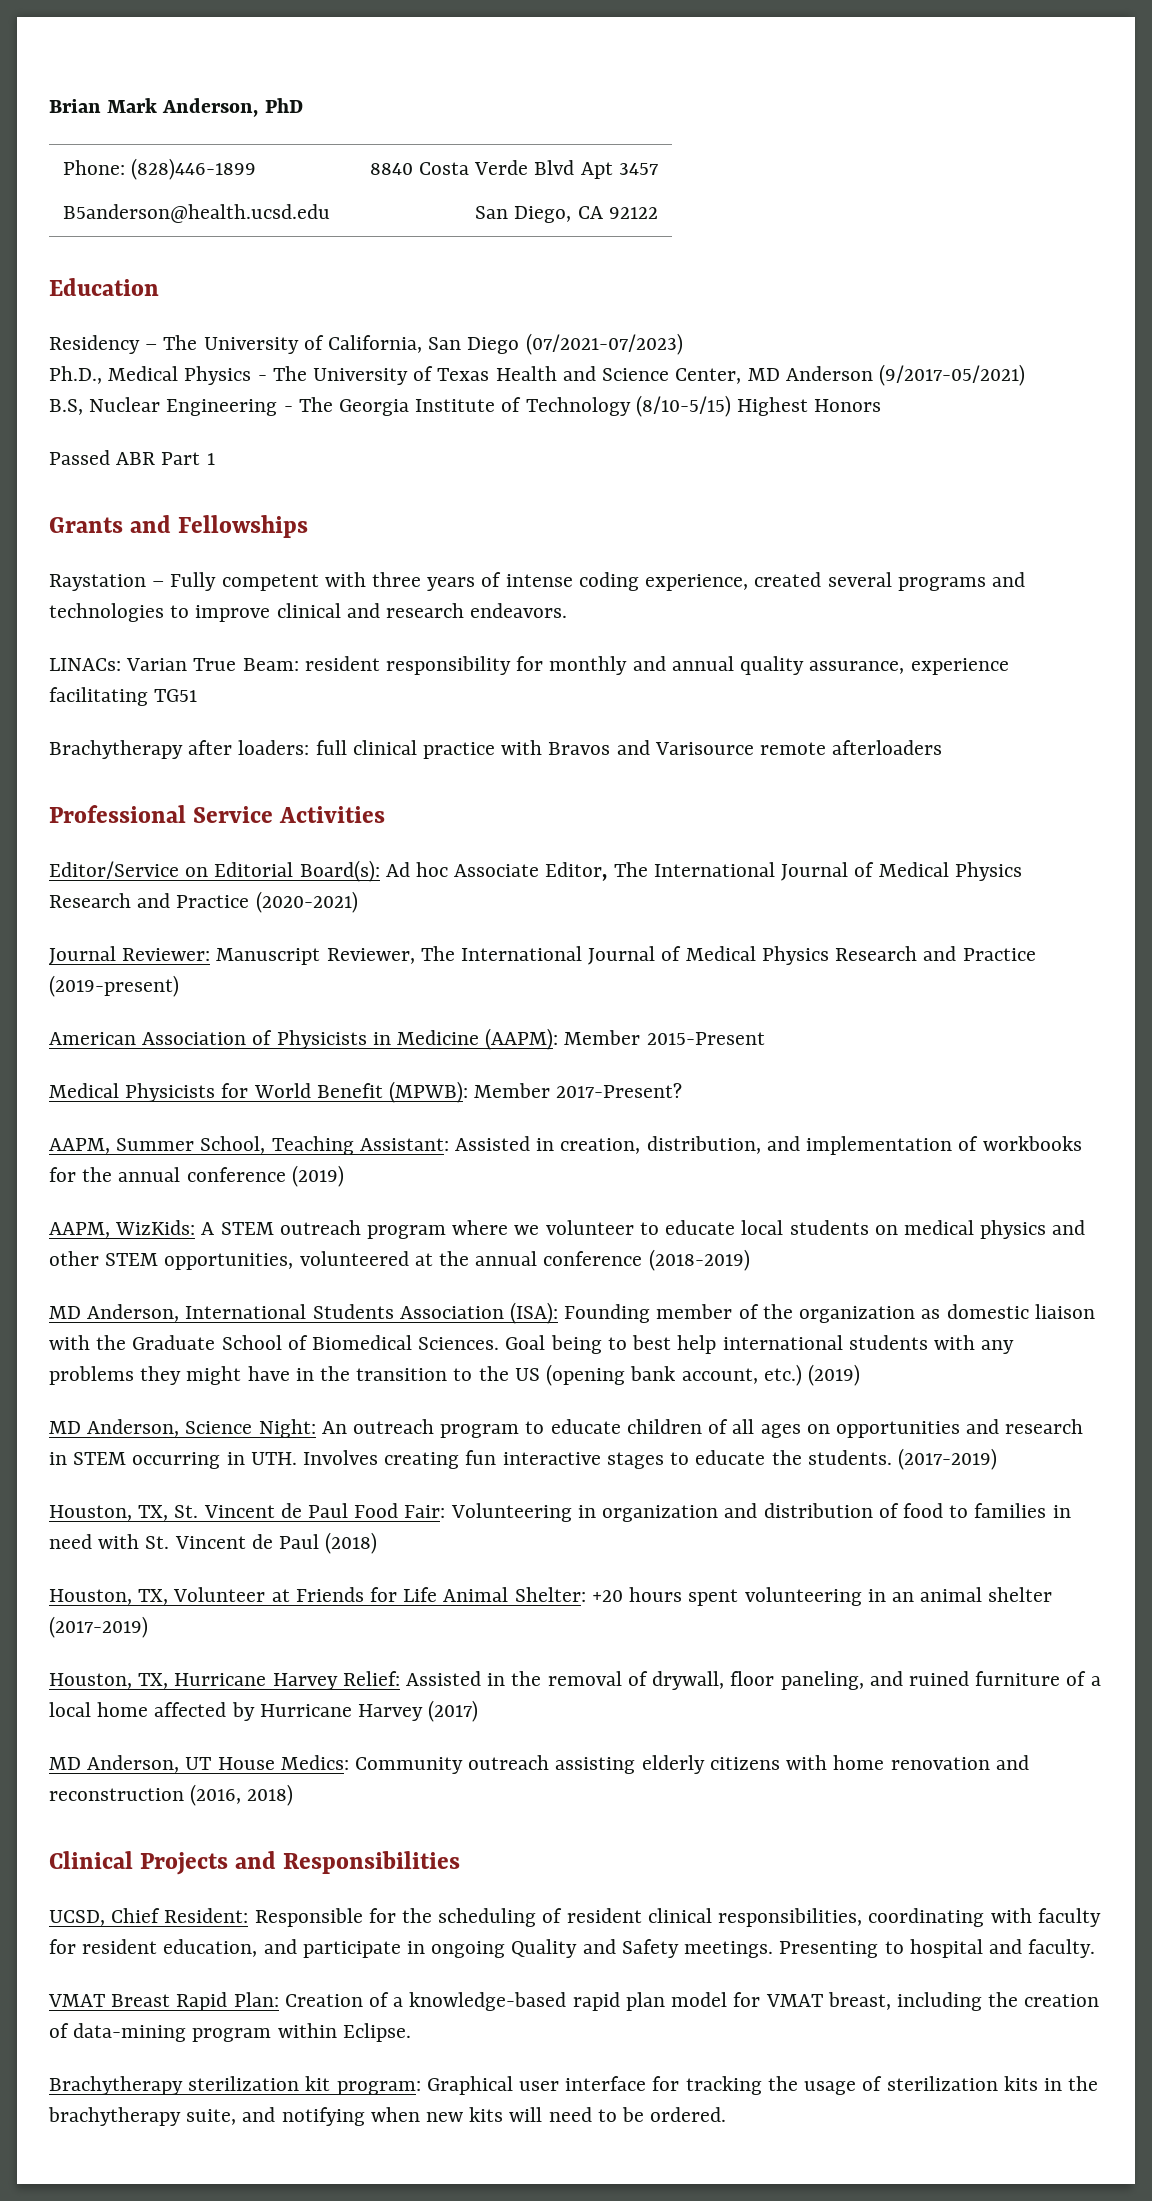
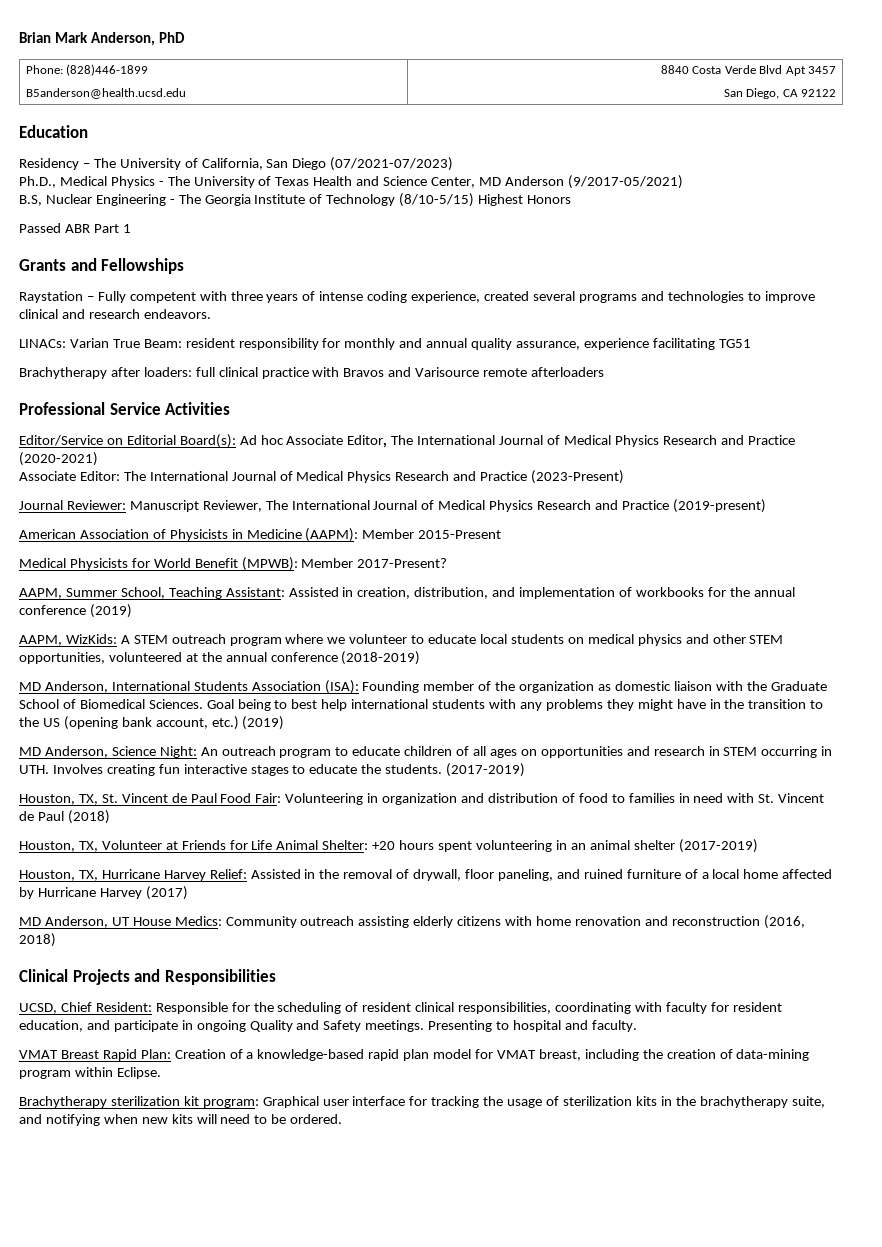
(358, 902) none -> [19,470,625,484] // Associate Editor: The International Journal of Medical Physics Research and Practice (2023-Present)

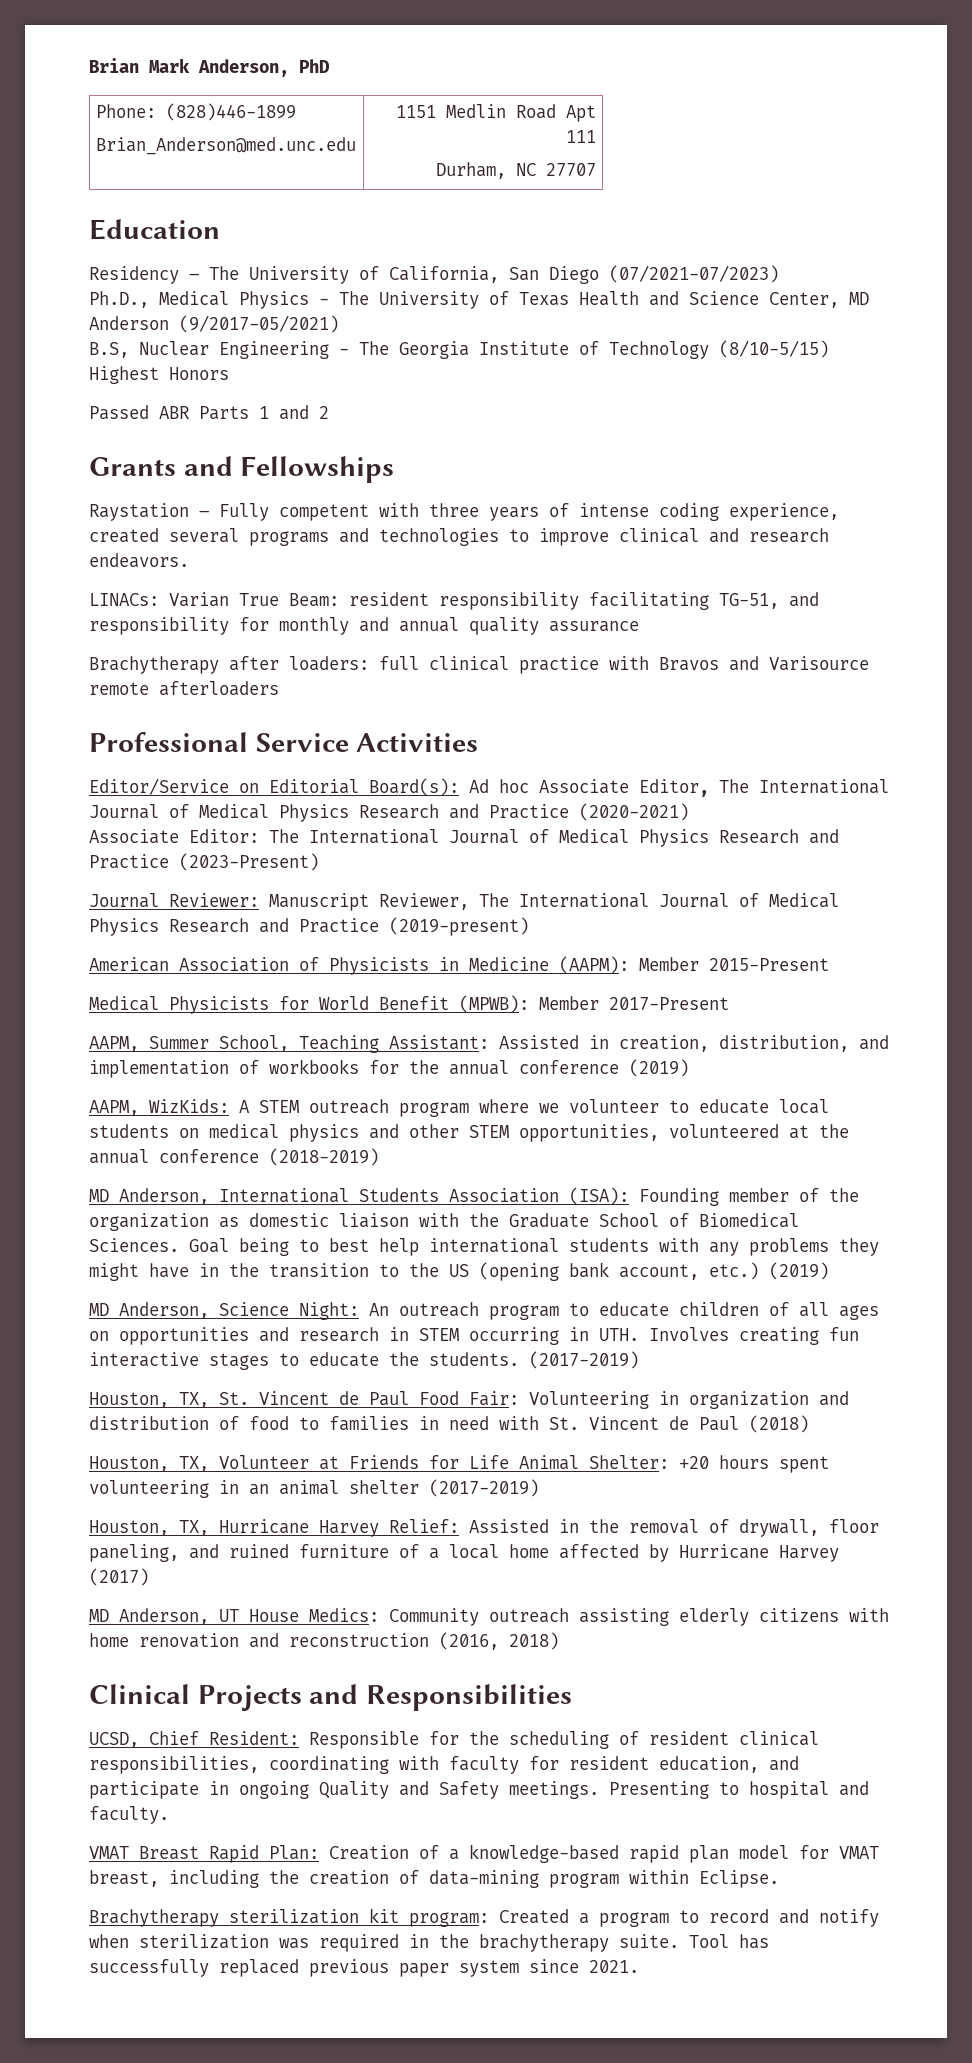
[25,88,186,99] [660,65,837,76] [723,88,837,99] B5anderson@health.ucsd.edu | 8840 Costa Verde Blvd Apt 3457 // San Diego, CA 92122 -> [95,137,356,155] [396,104,597,122] [566,130,597,143] [436,162,597,179] Brian_Anderson@med.unc.edu | 1151 Medlin Road Apt 111 // Durham, NC 27707
[93,224,131,233] Part 1 -> [199,405,329,420] Parts 1 and 2
(319, 344) none -> [589,592,819,610] [89,617,229,635] facilitating TG-51, and responsibility
[516,338,751,350] assurance, experience facilitating TG51 -> [549,621,639,632] assurance
[357,558,448,568] 2017-Present? -> [609,997,729,1010] 2017-Present
[262,1096,825,1108] [19,1114,343,1126] Graphical user interface for tracking the usage of sterilization kits in the brachytherapy suite, and notifying when new kits will need to be ordered. -> [499,1909,879,1927] [89,1934,769,1952] [89,1959,639,1977] Created a program to record and notify when sterilization was required in the brachytherapy suite. Tool has successfully replaced previous paper system since 2021.

